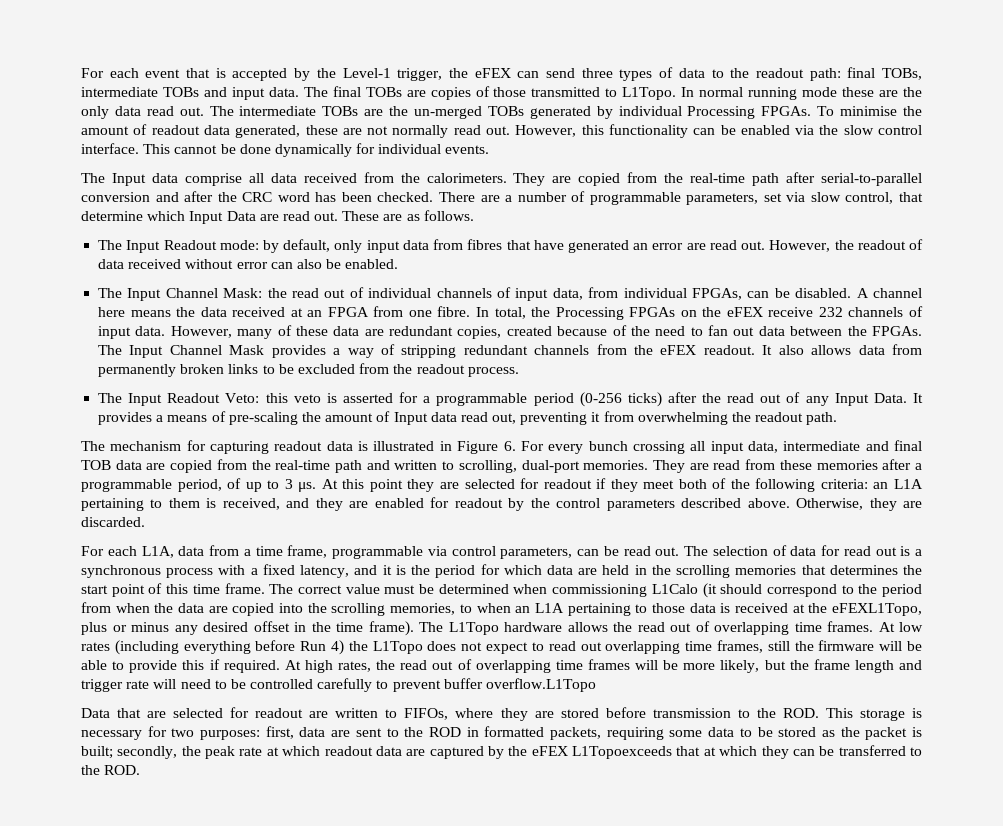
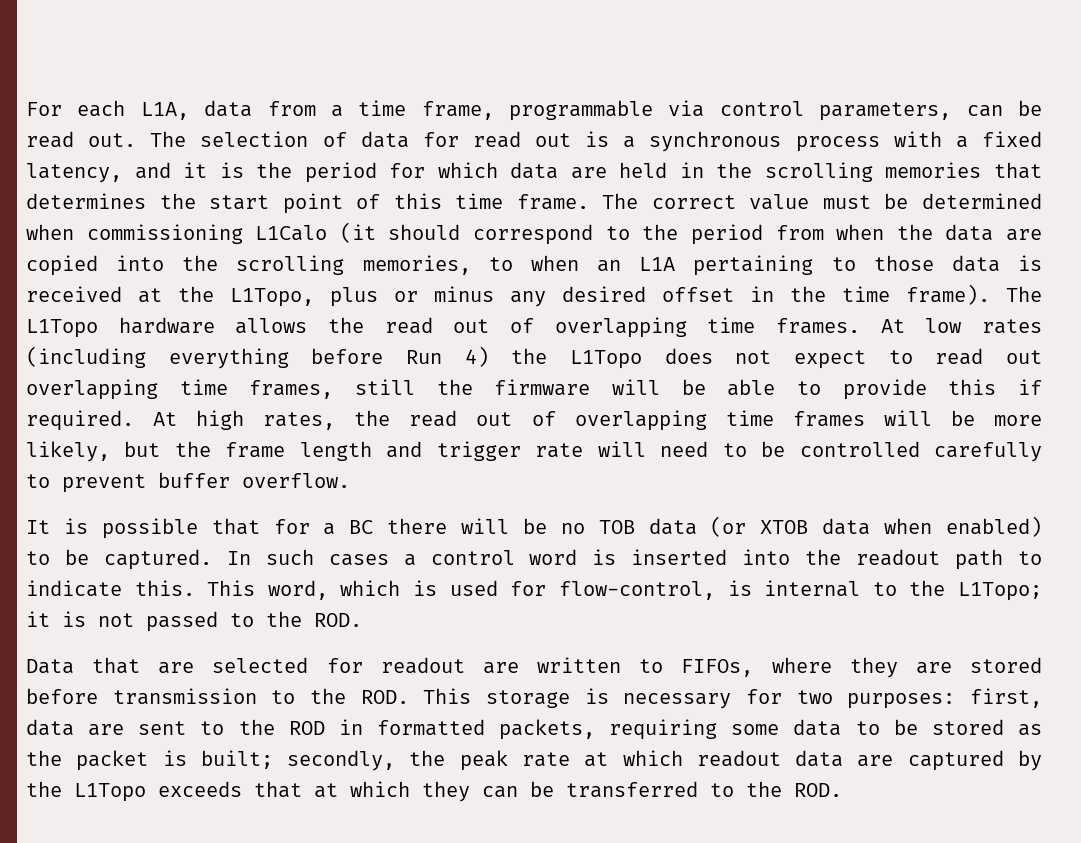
[81,67,922,81] [81,86,923,100] [81,106,923,119] [81,124,922,138] [81,143,490,157] [81,172,923,186] [81,191,923,205] [81,210,474,224] [98,239,924,253] [98,259,399,269] [98,287,923,301] [98,306,923,320] [98,325,922,339] [98,344,923,358] [98,363,519,377] [98,392,923,407] [98,411,838,425] [81,440,923,454] [81,459,922,473] [81,478,923,492] [81,497,923,511] [81,517,145,527] [81,546,137,556] For each event that is accepted by the Level-1 trigger, the eFEX can send three types of data to the readout path: final TOBs, intermediate TOBs and input data. The final TOBs are copies of those transmitted to L1Topo. In normal running mode these are the only data read out. The intermediate TOBs are the un-merged TOBs generated by individual Processing FPGAs. To minimise the amount of readout data generated, these are not normally read out. However, this functionality can be enabled via the slow control interface. This cannot be done dynamically for individual events. // The Input data comprise all data received from the calorimeters. They are copied from the real-time path after serial-to-parallel conversion and after the CRC word has been checked. There are a number of programmable parameters, set via slow control, that determine which Input Data are read out. These are as follows. // The Input Readout mode: by default, only input data from fibres that have generated an error are read out. However, the readout of data received without error can also be enabled. // The Input Channel Mask: the read out of individual channels of input data, from individual FPGAs, can be disabled. A channel here means the data received at an FPGA from one fibre. In total, the Processing FPGAs on the eFEX receive 232 channels of input data. However, many of these data are redundant copies, created because of the need to fan out data between the FPGAs. The Input Channel Mask provides a way of stripping redundant channels from the eFEX readout. It also allows data from permanently broken links to be excluded from the readout process. // The Input Readout Veto: this veto is asserted for a programmable period (0-256 ticks) after the read out of any Input Data. It provides a means of pre-scaling the amount of Input data read out, preventing it from overwhelming the readout path. // The mechanism for capturing readout data is illustrated in Figure 6. For every bunch crossing all input data, intermediate and final TOB data are copied from the real-time path and written to scrolling, dual-port memories. They are read from these memories after a programmable period, of up to 3 μs. At this point they are selected for readout if they meet both of the following criteria: an L1A pertaining to them is received, and they are enabled for readout by the control parameters described above. Otherwise, they are discarded. // For each -> [26,100,126,117] For each
[831,603,922,616] eFEXL1Topo, -> [230,288,314,307] L1Topo,
[486,678,597,692] overflow.L1Topo -> [242,473,350,488] [26,516,1042,539] [26,549,1042,570] [26,580,1043,601] [26,611,362,632] overflow. // It is possible that for a BC there will be no TOB data (or XTOB data when enabled) to be captured. In such cases a control word is inserted into the readout path to indicate this. This word, which is used for flow-control, is internal to the L1Topo; it is not passed to the ROD.
[531,746,673,759] eFEX L1Topoexceeds -> [74,781,242,802] L1Topo exceeds

